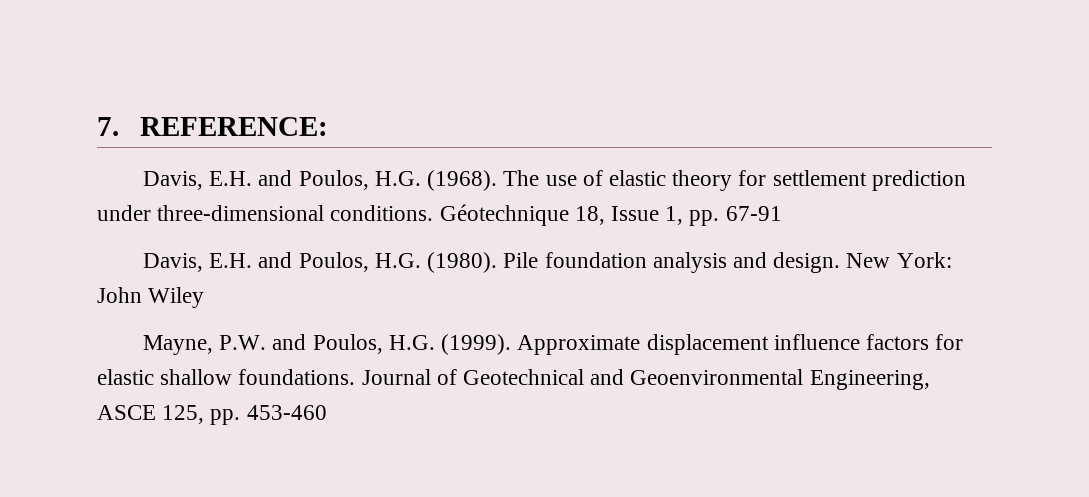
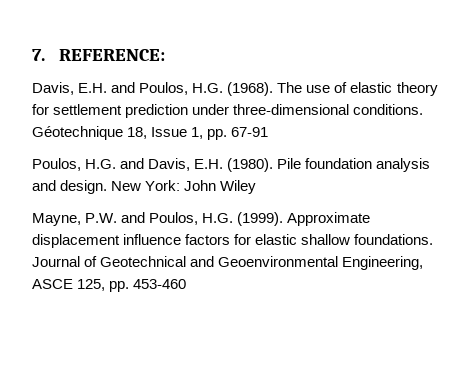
[143,252,421,272] Davis, E.H. and Poulos, H.G. -> [32,158,224,171] Poulos, H.G. and Davis, E.H.

